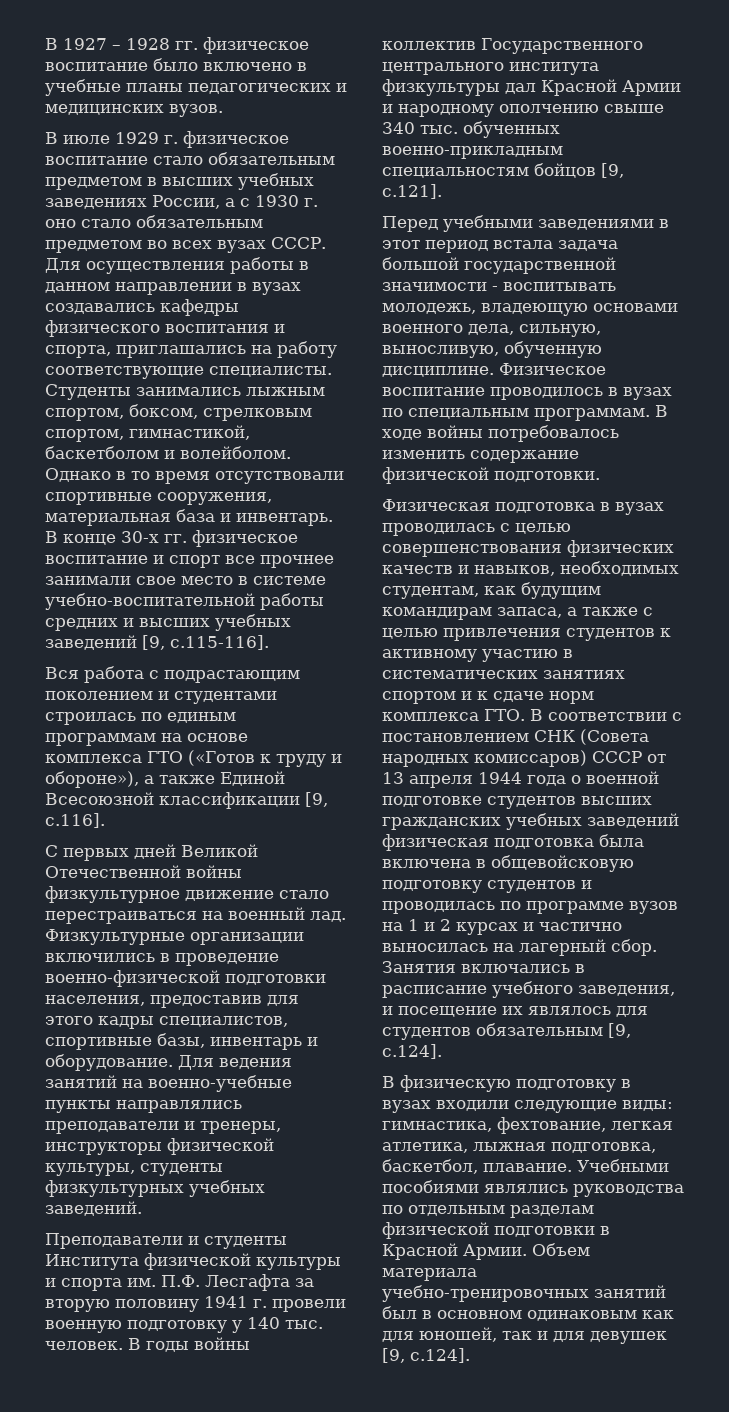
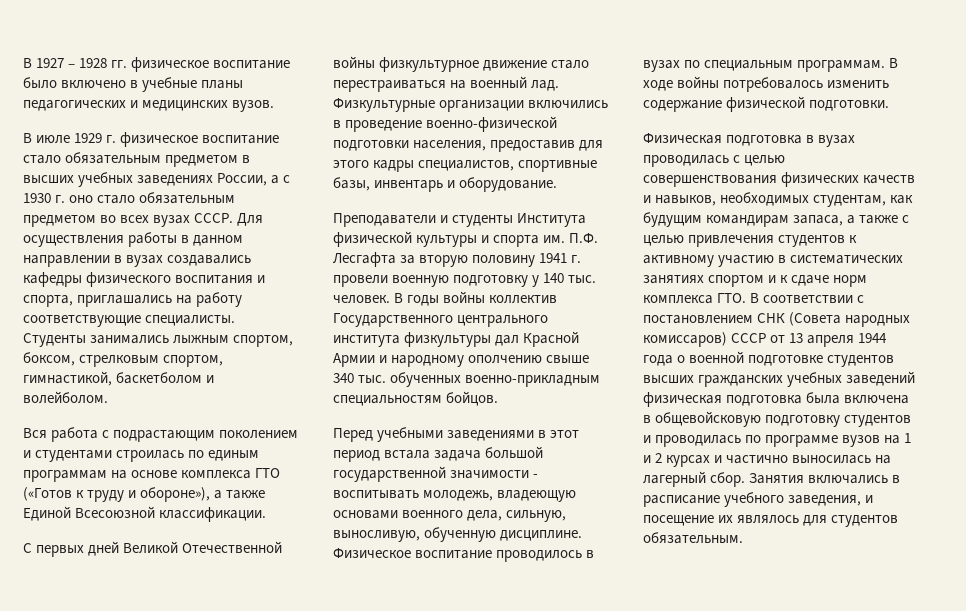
[45,468,344,484] [45,492,272,505] [45,509,333,526] [45,530,298,547] [45,555,334,568] [45,576,326,585] [45,593,324,610] [45,614,291,631] [45,635,269,650] Однако в то время отсутствовали спортивные сооружения, материальная база и инвентарь. В конце 30-х гг. физическое воспитание и спорт все прочнее занимали свое место в системе учебно-воспитательной работы средних и высших учебных заведений [9, с.115-116]. -> (108, 397) none
[159,792,328,809] [45,813,105,828] классификации [9, с.116]. -> [159,507,267,522] классификации.
[178,1055,292,1070] [45,1075,292,1092] [45,1100,242,1113] [45,1121,281,1134] [45,1138,274,1155] [45,1163,223,1176] [45,1180,265,1197] [45,1201,142,1216] Для ведения занятий на военно-учебные пункты направлялись преподаватели и тренеры, инструкторы физической культуры, студенты физкультурных учебных заведений. -> (558, 184) none
[534,163,624,178] [382,184,442,199] бойцов [9, с.121]. -> [446,391,499,406] бойцов.
[476,1023,631,1038] [382,1044,442,1059] [382,1075,631,1092] [382,1100,673,1113] [382,1117,673,1134] [382,1142,656,1153] [382,1159,669,1174] [382,1180,684,1197] [382,1205,594,1218] [382,1222,610,1239] [382,1243,590,1260] [382,1268,477,1281] [382,1285,666,1302] [382,1306,674,1321] [382,1327,667,1344] [382,1348,470,1363] обязательным [9, с.124]. // В физическую подготовку в вузах входили следующие виды: гимнастика, фехтование, легкая атлетика, лыжная подготовка, баскетбол, плавание. Учебными пособиями являлись руководства по отдельным разделам физической подготовки в Красной Армии. Объем материала учебно-тренировочных занятий был в основном одинаковым как для юношей, так и для девушек [9, с.124]. -> [643,532,743,544] обязательным.

